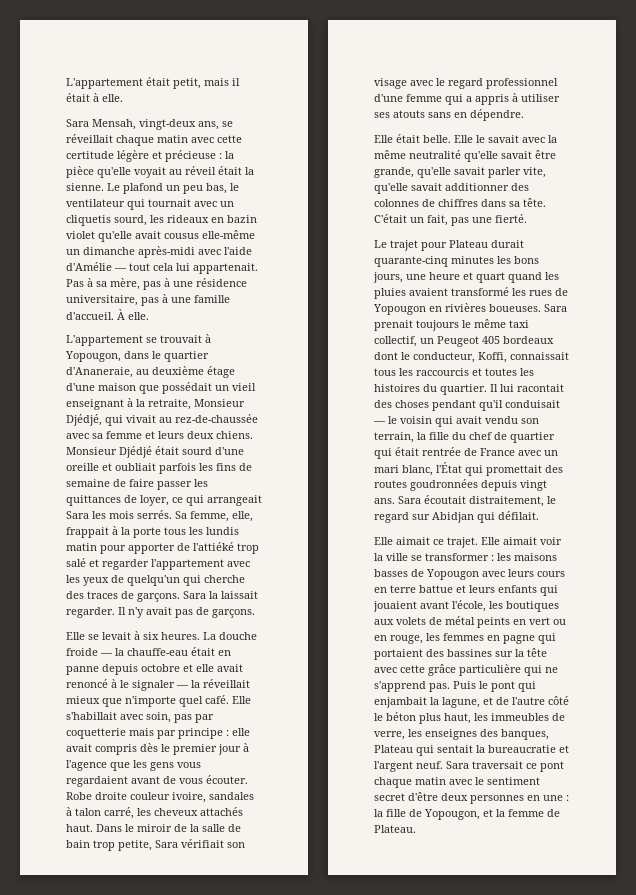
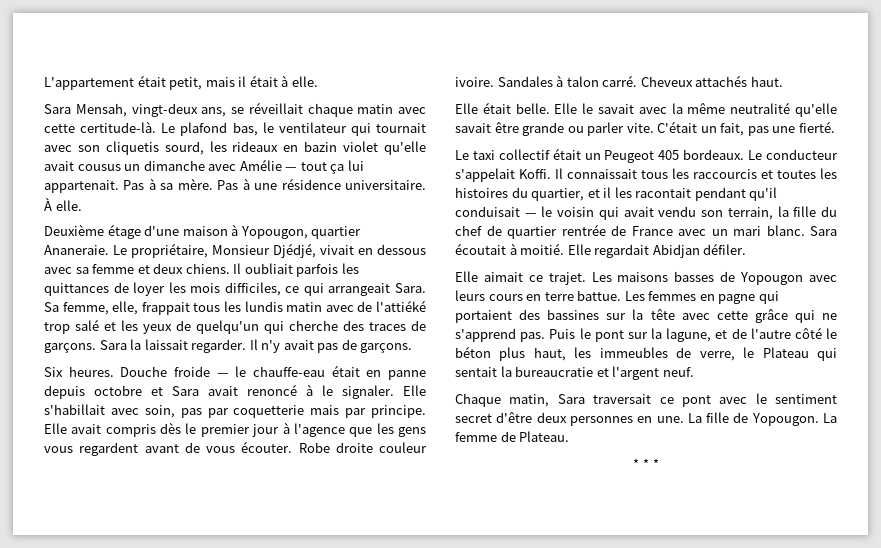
[66,150,234,162] [66,166,254,178] [66,183,203,194] certitude légère et précieuse : la pièce qu'elle voyait au réveil était la sienne. Le plafond un peu -> [80,121,228,136] certitude-là. Le plafond
[220,201,234,207] un -> [77,145,100,152] son
[202,230,255,239] elle-même -> (121, 167) none
[138,246,252,258] [66,262,112,271] après-midi avec l'aide d'Amélie -> [208,159,282,171] avec Amélie
[153,263,173,271] cela -> [330,164,345,174] ça
[110,278,161,290] mère, pas -> [177,178,239,190] mère. Pas
[66,294,230,306] [66,309,149,320] [66,334,211,346] [65,351,209,362] [66,366,235,378] [66,382,256,394] [66,398,245,410] [66,414,258,426] universitaire, pas à une famille d'accueil. À elle. // L'appartement se trouvait à Yopougon, dans le quartier d'Ananeraie, au deuxième étage d'une maison que possédait un vieil enseignant à la retraite, Monsieur Djédjé, qui vivait au rez-de-chaussée -> [344,180,426,190] [44,197,82,211] [44,224,362,239] [44,243,426,258] universitaire. À elle. // Deuxième étage d'une maison à Yopougon, quartier Ananeraie. Le propriétaire, Monsieur Djédjé, vivait en dessous
[158,431,184,439] leurs -> (150, 269) none
[66,446,244,458] [66,463,252,474] [66,479,208,490] [66,495,262,506] [66,510,172,519] Monsieur Djédjé était sourd d'une oreille et oubliait parfois les fins de semaine de faire passer les quittances de loyer, ce qui arrangeait Sara les mois serrés. -> [233,263,359,277] [44,282,426,296] Il oubliait parfois les quittances de loyer les mois difficiles, ce qui arrangeait Sara.
[112,526,161,538] à la porte -> (190, 308) none
[100,543,175,554] pour apporter -> [325,305,354,312] avec
[102,559,250,570] regarder l'appartement avec -> (116, 326) none
[66,631,257,640] Elle se levait à six heures. La douche -> [44,366,168,377] Six heures. Douche
[115,648,124,656] la -> [235,366,247,377] le
[196,664,214,672] elle -> [172,386,199,396] Sara
[132,679,250,691] [66,695,229,707] signaler — la réveillait mieux que n'importe quel café. -> [342,385,394,399] signaler.
[178,728,250,739] principe : elle -> [371,405,426,418] [44,423,67,434] principe. Elle
[66,776,128,787] regardaient -> [79,442,139,456] regardent
[172,792,254,803] [66,807,243,819] [66,824,241,832] [66,839,245,851] [374,78,558,89] [374,93,560,105] [374,109,524,121] ivoire, sandales à talon carré, les cheveux attachés haut. Dans le miroir de la salle de bain trop petite, Sara vérifiait son visage avec le regard professionnel d'une femme qui a appris à utiliser ses atouts sans en dépendre. -> [455,75,783,87] ivoire. Sandales à talon carré. Cheveux attachés haut.
[374,167,546,178] [374,183,529,194] [374,198,546,207] grande, qu'elle savait parler vite, qu'elle savait additionner des colonnes de chiffres dans sa tête. -> [522,122,654,136] grande ou parler vite.
[390,240,524,251] [374,256,539,267] [373,272,559,283] [374,287,568,299] [373,303,567,315] [374,319,529,331] [374,336,554,347] [374,352,507,363] trajet pour Plateau durait quarante-cinq minutes les bons jours, une heure et quart quand les pluies avaient transformé les rues de Yopougon en rivières boueuses. Sara prenait toujours le même taxi collectif, un Peugeot 405 bordeaux dont le conducteur, Koffi, -> [472,148,838,163] [455,168,563,182] taxi collectif était un Peugeot 405 bordeaux. Le conducteur s'appelait Koffi. Il
[440,384,564,395] [374,400,429,408] quartier. Il lui racontait des choses -> [531,187,692,201] quartier, et il les racontait
[374,447,419,459] qui était -> (557, 232) none
[402,462,563,476] [374,479,547,491] [374,495,556,507] [374,511,539,523] [374,537,562,548] [374,553,511,561] blanc, l'État qui promettait des routes goudronnées depuis vingt ans. Sara écoutait distraitement, le regard sur Abidjan qui défilait. // Elle aimait ce trajet. Elle aimait voir la ville se transformer : les -> [766,225,837,236] [455,243,747,258] [455,271,612,285] blanc. Sara écoutait à moitié. Elle regardait Abidjan défiler. // Elle aimait ce trajet. Les
[419,585,558,596] [373,600,559,612] [374,616,566,628] [374,633,440,644] battue et leurs enfants qui jouaient avant l'école, les boutiques aux volets de métal peints en vert ou en rouge, les -> [577,290,645,301] battue. Les
[459,664,521,676] particulière -> (788, 316) none
[518,681,536,692] [374,697,427,708] qui enjambait -> [627,332,648,339] sur
[408,729,549,740] les enseignes des banques, -> [743,347,755,358] le
(443, 765) none -> [455,393,550,407] // Chaque matin,
[374,777,446,788] chaque matin -> (711, 401) none
[543,795,569,801] [374,809,505,820] une : la fille de Yopougon, et la -> [656,412,837,426] une. La fille de Yopougon. La
(416, 829) none -> [633,458,659,469] // * * *

